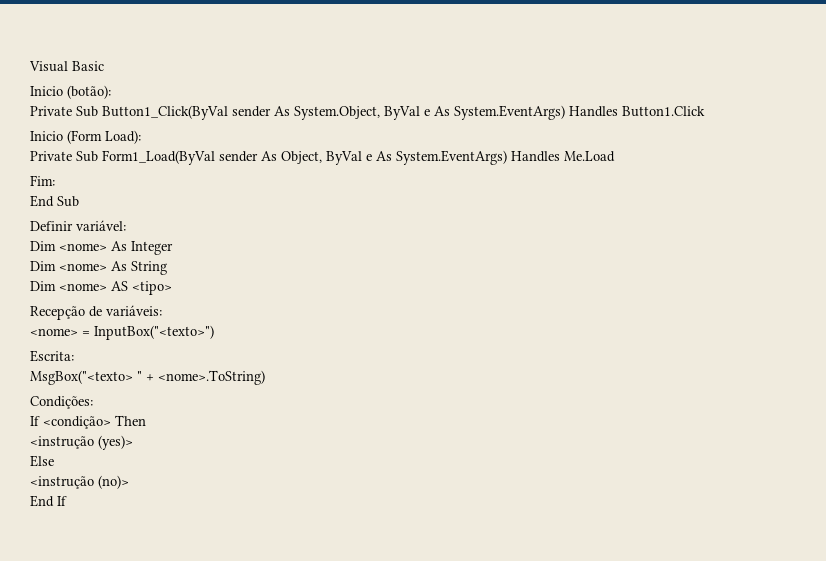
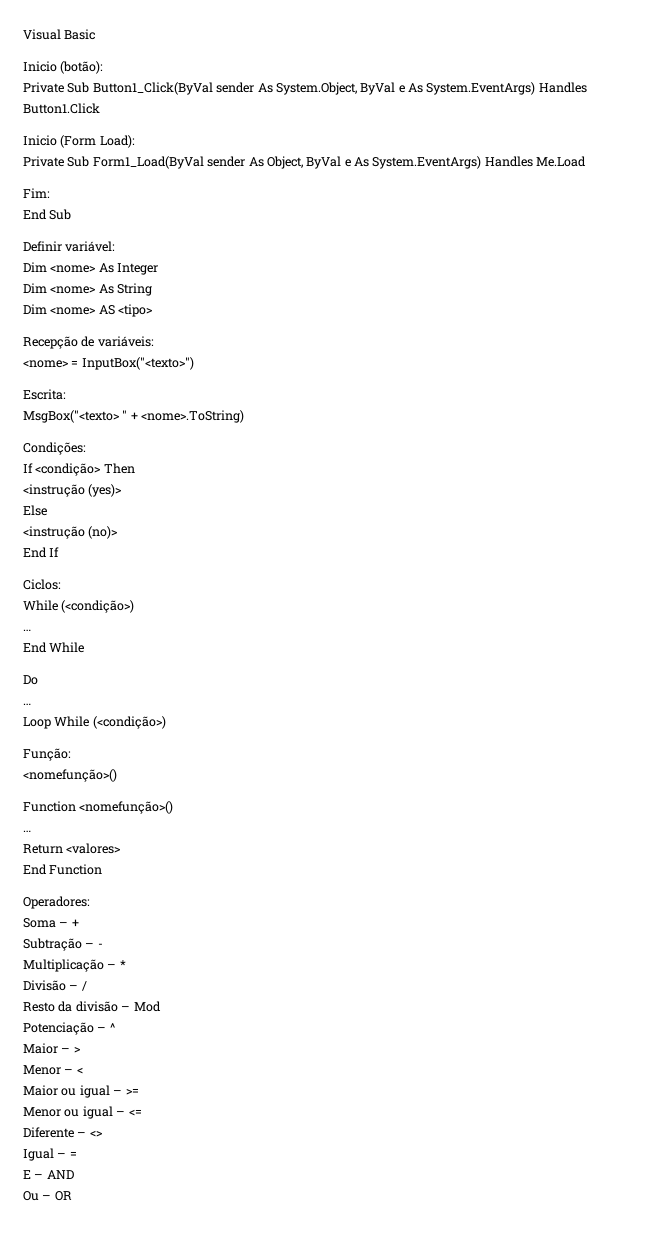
(67, 501) none -> [23,579,61,590] [23,600,135,613] [23,629,31,631] [23,642,85,653] [23,675,38,685] [23,703,31,705] [23,716,166,729] [23,748,71,761] [23,769,117,782] [23,801,174,814] [23,830,31,832] [23,843,121,854] [23,864,103,875] [23,896,90,909] [23,918,79,928] [23,938,103,951] [23,959,126,972] [23,980,87,991] [23,1001,161,1012] [23,1022,115,1035] [23,1043,80,1054] [23,1065,83,1075] [23,1085,139,1098] [23,1106,142,1119] [23,1127,102,1138] [23,1148,77,1161] [23,1170,74,1179] [23,1191,72,1201] // Ciclos: // While (<condição>) // … // End While // Do // … // Loop While (<condição>) // Função: // <nomefunção>() // Function <nomefunção>() // … // Return <valores> // End Function // Operadores: // Soma – + // Subtração – - // Multiplicação – * // Divisão – / // Resto da divisão – Mod // Potenciação – ^ // Maior – > // Menor – < // Maior ou igual – >= // Menor ou igual – <= // Diferente – <> // Igual – = // E – AND // Ou – OR

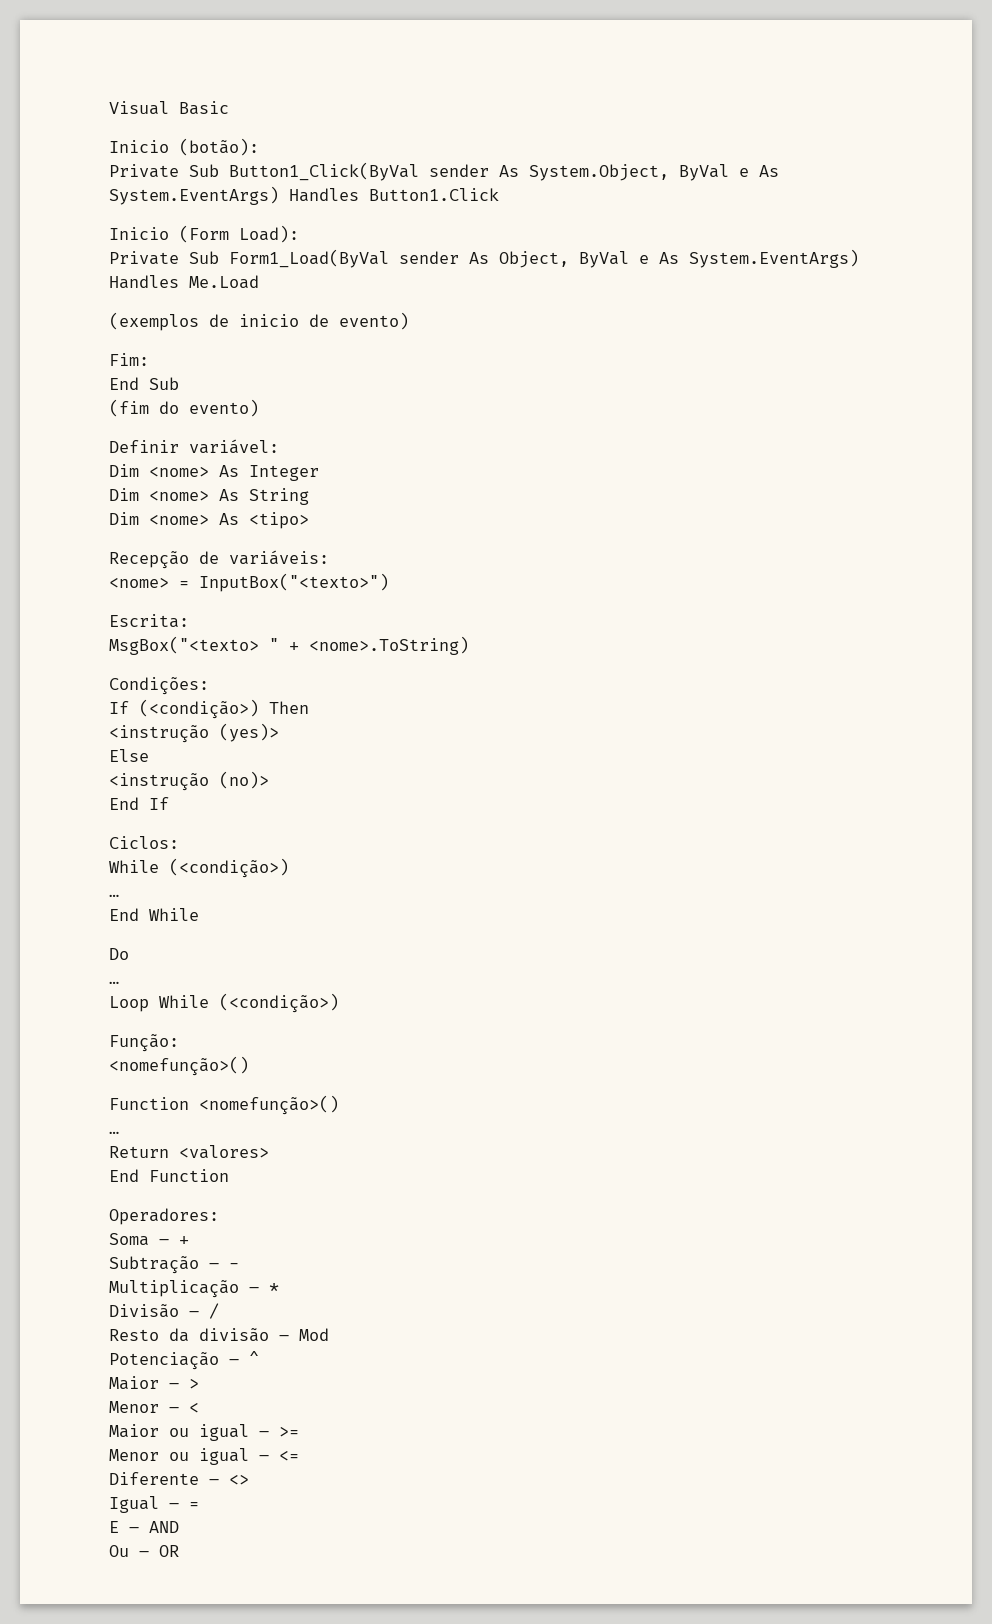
(587, 161) none -> [109,312,409,331] // (exemplos de inicio de evento)
(72, 214) none -> [109,399,259,417] // (fim do evento)
[98,305,115,315] AS -> [219,513,239,525] As
[35,463,101,476] <condição> -> [139,699,259,719] (<condição>)

